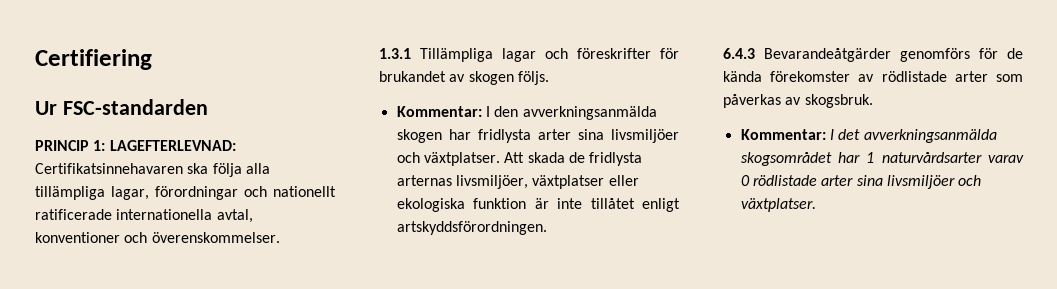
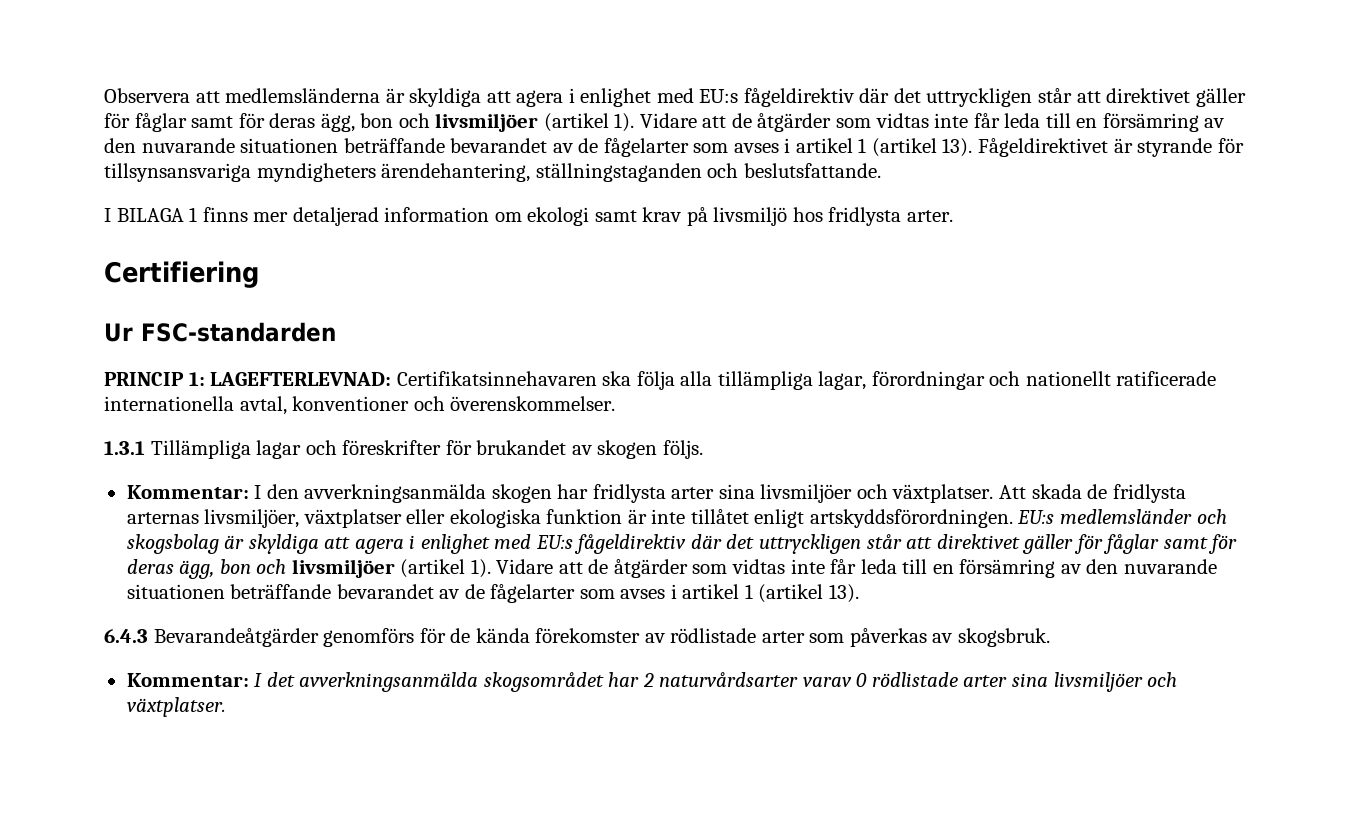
(35, 59) none -> [104,88,1246,107] [104,113,1225,132] [104,138,1244,157] [104,163,881,182] [104,207,954,226] Observera att medlemsländerna är skyldiga att agera i enlighet med EU:s fågeldirektiv där det uttryckligen står att direktivet gäller för fåglar samt för deras ägg, bon och livsmiljöer (artikel 1). Vidare att de åtgärder som vidtas inte får leda till en försämring av den nuvarande situationen beträffande bevarandet av de fågelarter som avses i artikel 1 (artikel 13). Fågeldirektivet är styrande för tillsynsansvariga myndigheters ärendehantering, ställningstaganden och beslutsfattande. // I BILAGA 1 finns mer detaljerad information om ekologi samt krav på livsmiljö hos fridlysta arter. //
(547, 228) none -> [1017,509,1227,524] [126,534,1238,554] [126,559,1217,579] [126,584,859,603] EU:s medlemsländer och skogsbolag är skyldiga att agera i enlighet med EU:s fågeldirektiv där det uttryckligen står att direktivet gäller för fåglar samt för deras ägg, bon och livsmiljöer (artikel 1). Vidare att de åtgärder som vidtas inte får leda till en försämring av den nuvarande situationen beträffande bevarandet av de fågelarter som avses i artikel 1 (artikel 13).
[866,152,875,163] 1 -> [642,673,654,687] 2

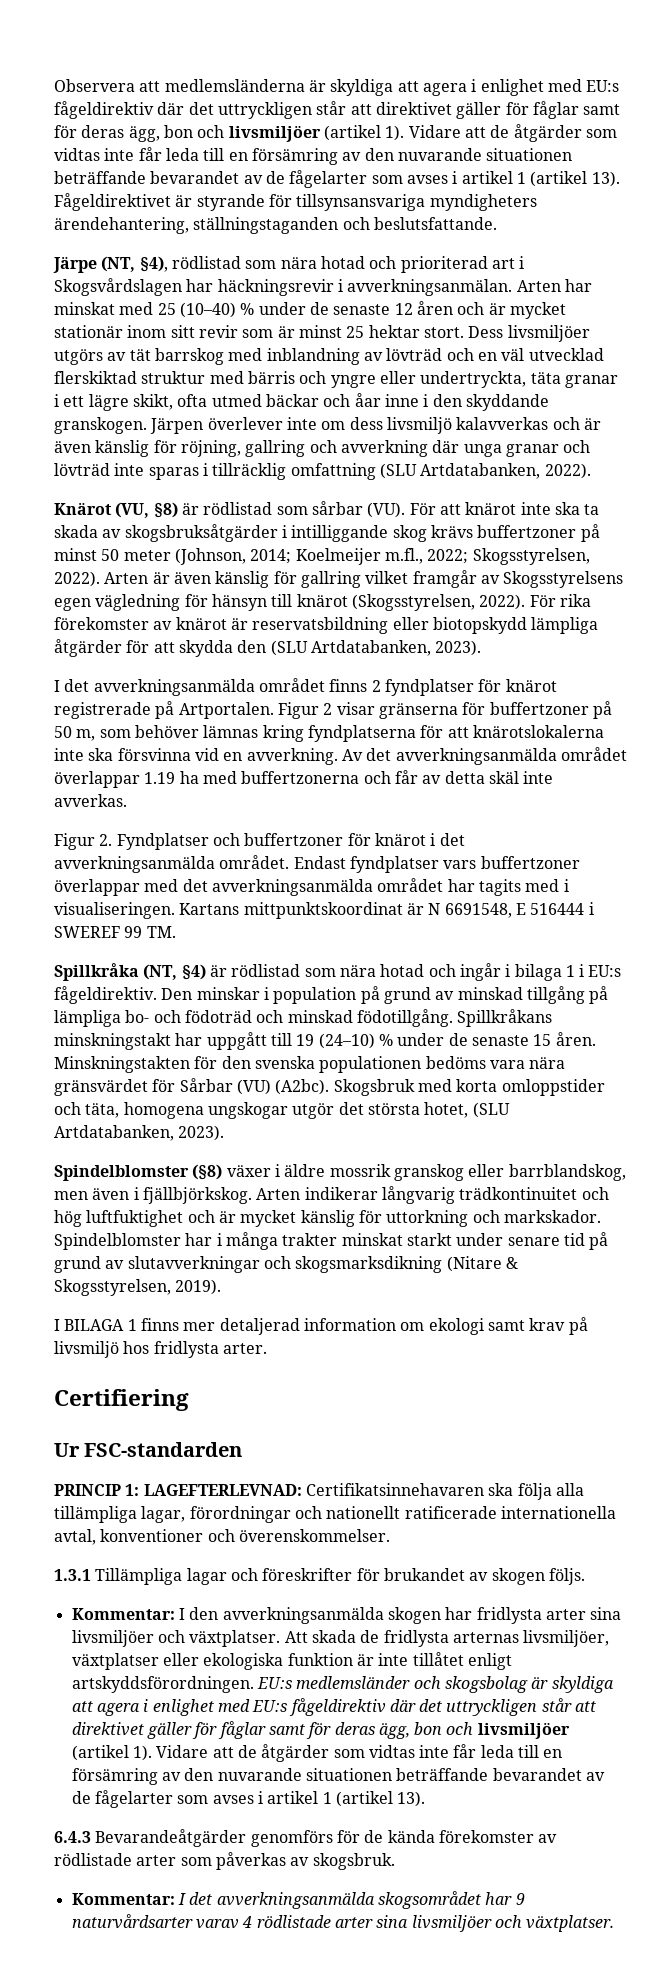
(881, 170) none -> [53,256,525,273] [54,278,592,296] [54,301,566,319] [54,325,590,342] [54,348,604,365] [54,371,618,388] [54,393,549,411] [54,417,601,434] [54,440,591,457] [54,463,591,480] [54,501,600,518] [54,524,600,542] [54,548,590,565] [54,570,624,588] [54,594,591,611] [54,617,599,634] [54,639,482,657] [54,678,557,696] [54,701,612,719] [54,725,604,742] [54,747,627,765] [54,770,554,788] [54,794,127,807] [54,833,465,850] [54,855,580,873] [54,878,569,896] [54,902,594,919] [54,926,176,938] [54,963,622,981] [54,986,609,1004] [54,1009,553,1027] [54,1032,596,1050] [54,1056,566,1073] [54,1078,605,1096] [54,1102,510,1119] [54,1125,225,1141] [54,1164,626,1181] [54,1186,609,1204] [54,1210,601,1227] [54,1232,609,1250] [54,1256,518,1273] [54,1279,222,1296] // Järpe (NT, §4), rödlistad som nära hotad och prioriterad art i Skogsvårdslagen har häckningsrevir i avverkningsanmälan. Arten har minskat med 25 (10–40) % under de senaste 12 åren och är mycket stationär inom sitt revir som är minst 25 hektar stort. Dess livsmiljöer utgörs av tät barrskog med inblandning av lövträd och en väl utvecklad flerskiktad struktur med bärris och yngre eller undertryckta, täta granar i ett lägre skikt, ofta utmed bäckar och åar inne i den skyddande granskogen. Järpen överlever inte om dess livsmiljö kalavverkas och är även känslig för röjning, gallring och avverkning där unga granar och lövträd inte sparas i tillräcklig omfattning (SLU Artdatabanken, 2022). // Knärot (VU, §8) är rödlistad som sårbar (VU). För att knärot inte ska ta skada av skogsbruksåtgärder i intilliggande skog krävs buffertzoner på minst 50 meter (Johnson, 2014; Koelmeijer m.fl., 2022; Skogsstyrelsen, 2022). Arten är även känslig för gallring vilket framgår av Skogsstyrelsens egen vägledning för hänsyn till knärot (Skogsstyrelsen, 2022). För rika förekomster av knärot är reservatsbildning eller biotopskydd lämpliga åtgärder för att skydda den (SLU Artdatabanken, 2023). // I det avverkningsanmälda området finns 2 fyndplatser för knärot registrerade på Artportalen. Figur 2 visar gränserna för buffertzoner på 50 m, som behöver lämnas kring fyndplatserna för att knärotslokalerna inte ska försvinna vid en avverkning. Av det avverkningsanmälda området överlappar 1.19 ha med buffertzonerna och får av detta skäl inte avverkas. // Figur 2. Fyndplatser och buffertzoner för knärot i det avverkningsanmälda området. Endast fyndplatser vars buffertzoner överlappar med det avverkningsanmälda området har tagits med i visualiseringen. Kartans mittpunktskoordinat är N 6691548, E 516444 i SWEREF 99 TM. // Spillkråka (NT, §4) är rödlistad som nära hotad och ingår i bilaga 1 i EU:s fågeldirektiv. Den minskar i population på grund av minskad tillgång på lämpliga bo- och födoträd och minskad födotillgång. Spillkråkans minskningstakt har uppgått till 19 (24–10) % under de senaste 15 åren. Minskningstakten för den svenska populationen bedöms vara nära gränsvärdet för Sårbar (VU) (A2bc). Skogsbruk med korta omloppstider och täta, homogena ungskogar utgör det största hotet, (SLU Artdatabanken, 2023). // Spindelblomster (§8) växer i äldre mossrik granskog eller barrblandskog, men även i fjällbjörkskog. Arten indikerar långvarig trädkontinuitet och hög luftfuktighet och är mycket känslig för uttorkning och markskador. Spindelblomster har i många trakter minskat starkt under senare tid på grund av slutavverkningar och skogsmarksdikning (Nitare & Skogsstyrelsen, 2019).
[642,673,654,687] 2 -> [515,1893,525,1905] 9
[856,673,868,687] 0 -> [242,1916,253,1928] 4

